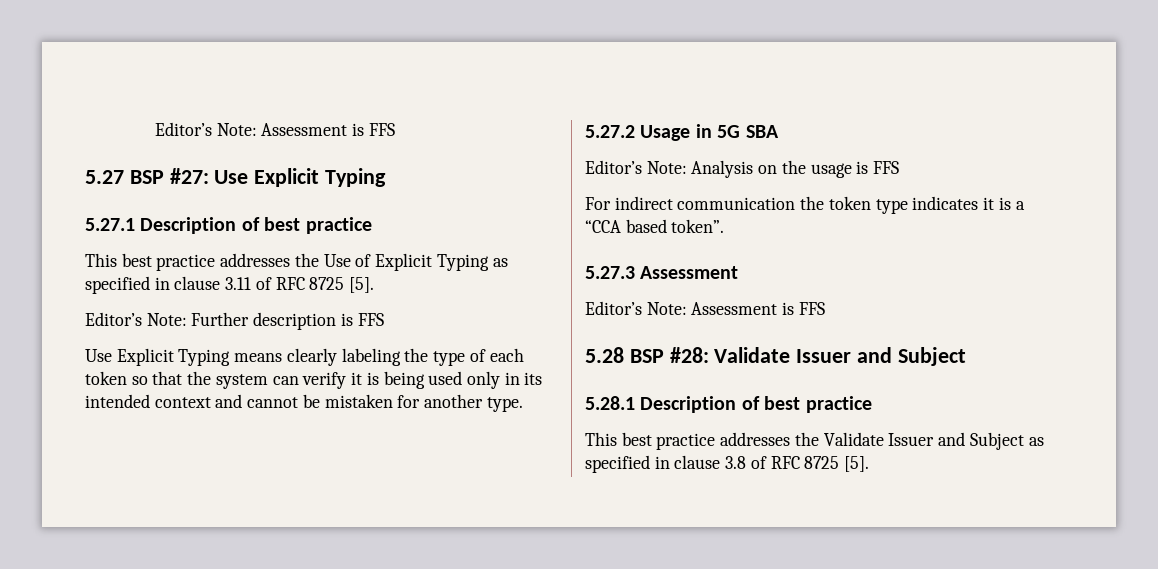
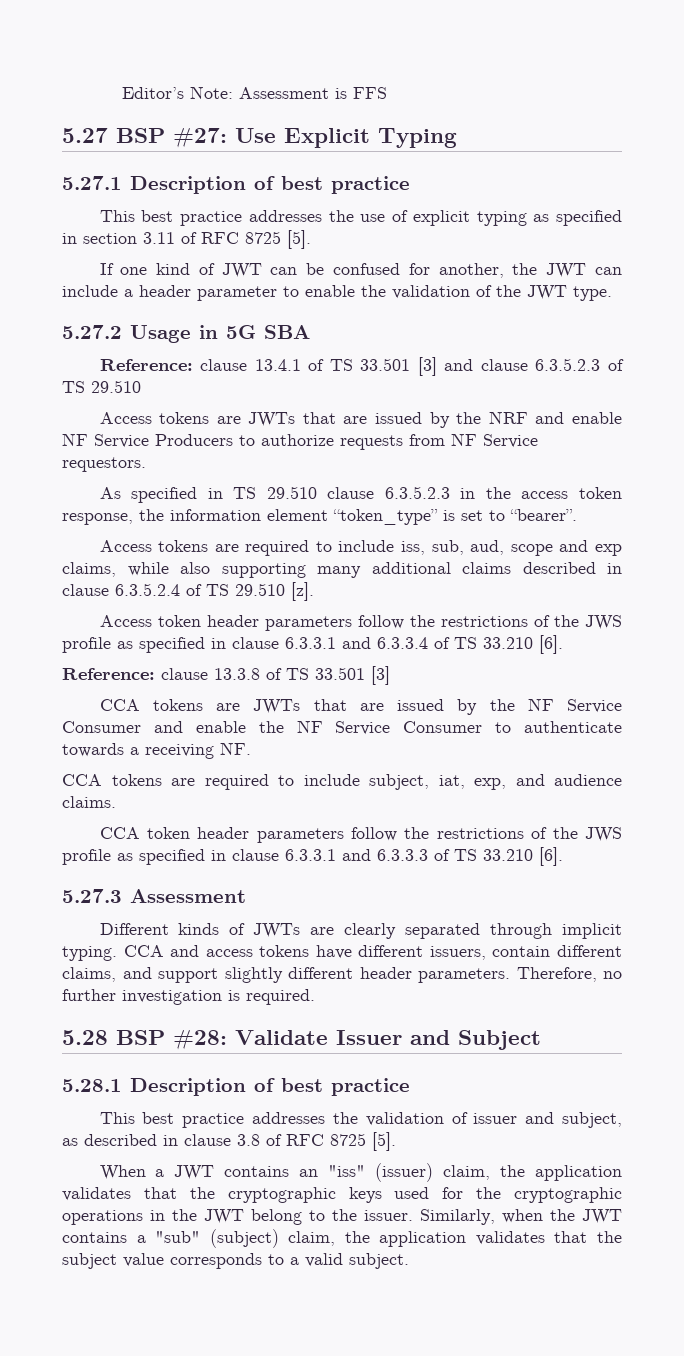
[323,253,508,271] [85,276,221,294] Use of Explicit Typing as specified in clause -> [360,210,622,226] [62,233,137,244] use of explicit typing as specified in section
[85,312,384,330] [85,348,524,366] [85,371,543,389] [85,394,484,408] Editor’s Note: Further description is FFS // Use Explicit Typing means clearly labeling the type of each token so that the system can verify it is being used only in its intended context and cannot be mistaken for another -> [99,263,622,278] [62,285,567,301] If one kind of JWT can be confused for another, the JWT can include a header parameter to enable the validation of the JWT
[585,160,900,178] [585,196,1025,214] [585,219,725,233] [585,266,739,279] [585,301,825,315] Editor’s Note: Analysis on the usage is FFS // For indirect communication the token type indicates it is a “CCA based token”. // 5.27.3 Assessment // Editor’s Note: Assessment is FFS -> [99,357,624,376] [62,380,141,393] [99,411,622,428] [62,433,538,450] [62,457,146,472] [99,486,622,503] [62,509,577,525] [99,540,622,556] [62,562,622,578] [62,582,314,601] [99,615,623,631] [62,635,563,654] [62,666,390,685] [99,698,622,715] [62,720,622,735] [62,742,251,759] [62,774,622,790] [62,796,116,808] [99,827,622,843] [62,847,563,866] [62,889,246,903] [99,923,622,939] [62,945,622,961] [62,967,622,983] [62,989,315,1005] Reference: clause 13.4.1 of TS 33.501 [3] and clause 6.3.5.2.3 of TS 29.510 // Access tokens are JWTs that are issued by the NRF and enable NF Service Producers to authorize requests from NF Service requestors. // As specified in TS 29.510 clause 6.3.5.2.3 in the access token response, the information element “token_type” is set to “bearer”. // Access tokens are required to include iss, sub, aud, scope and exp claims, while also supporting many additional claims described in clause 6.3.5.2.4 of TS 29.510 [z]. // Access token header parameters follow the restrictions of the JWS profile as specified in clause 6.3.3.1 and 6.3.3.4 of TS 33.210 [6]. // Reference: clause 13.3.8 of TS 33.501 [3] // CCA tokens are JWTs that are issued by the NF Service Consumer and enable the NF Service Consumer to authenticate towards a receiving NF. // CCA tokens are required to include subject, iat, exp, and audience claims. // CCA token header parameters follow the restrictions of the JWS profile as specified in clause 6.3.3.1 and 6.3.3.3 of TS 33.210 [6]. // 5.27.3 Assessment // Different kinds of JWTs are clearly separated through implicit typing. CCA and access tokens have different issuers, contain different claims, and support slightly different header parameters. Therefore, no further investigation is required.
[823,432,1044,450] [585,455,650,473] Validate Issuer and Subject as specified -> [365,1112,622,1128] [62,1134,157,1146] validation of issuer and subject, as described
(870, 464) none -> [99,1163,622,1182] [62,1187,622,1203] [62,1209,622,1225] [62,1229,622,1248] [62,1253,409,1269] // When a JWT contains an "iss" (issuer) claim, the application validates that the cryptographic keys used for the cryptographic operations in the JWT belong to the issuer. Similarly, when the JWT contains a "sub" (subject) claim, the application validates that the subject value corresponds to a valid subject.

